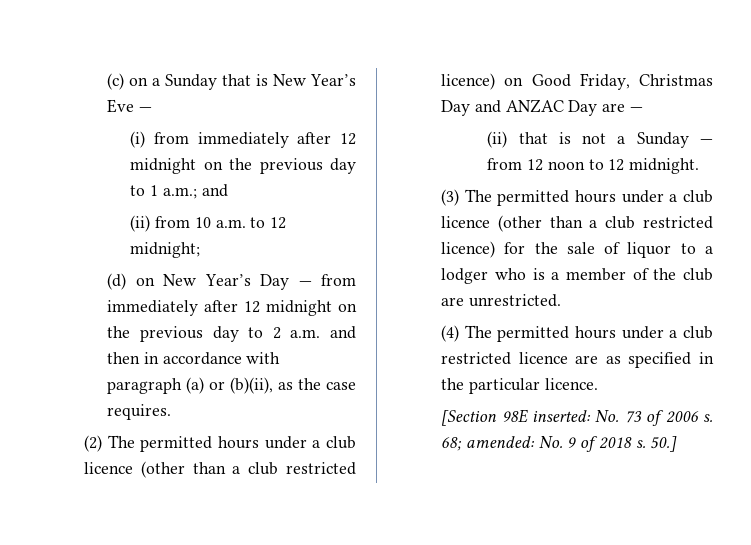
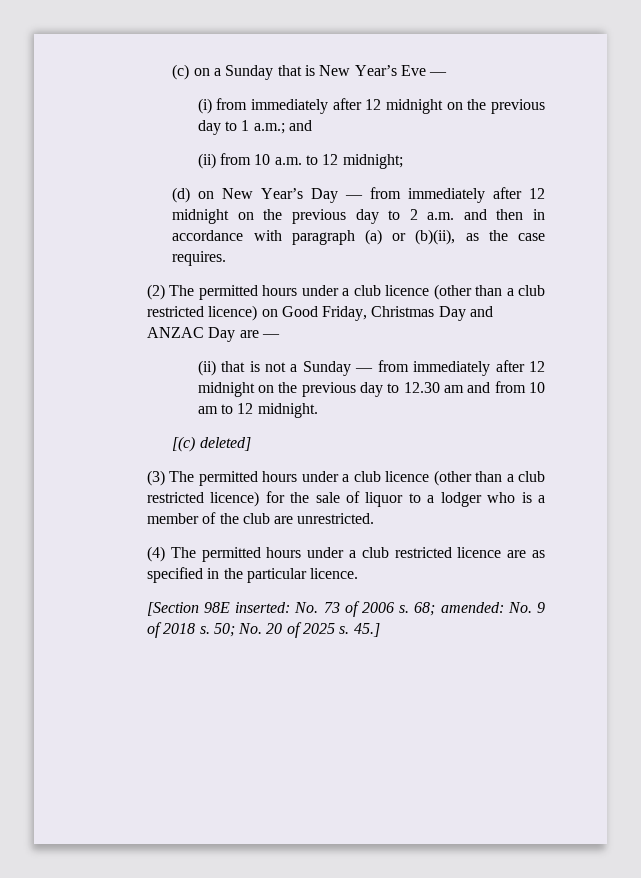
[527,159,585,171] 12 noon -> [413,360,545,376] [197,381,545,397] [197,406,218,414] immediately after 12 midnight on the previous day to 12.30 am and from 10 am
(699, 166) none -> [172,436,251,452] // [(c) deleted]
[650,436,678,452] 50.] -> [213,622,380,638] 50; No. 20 of 2025 s. 45.]

